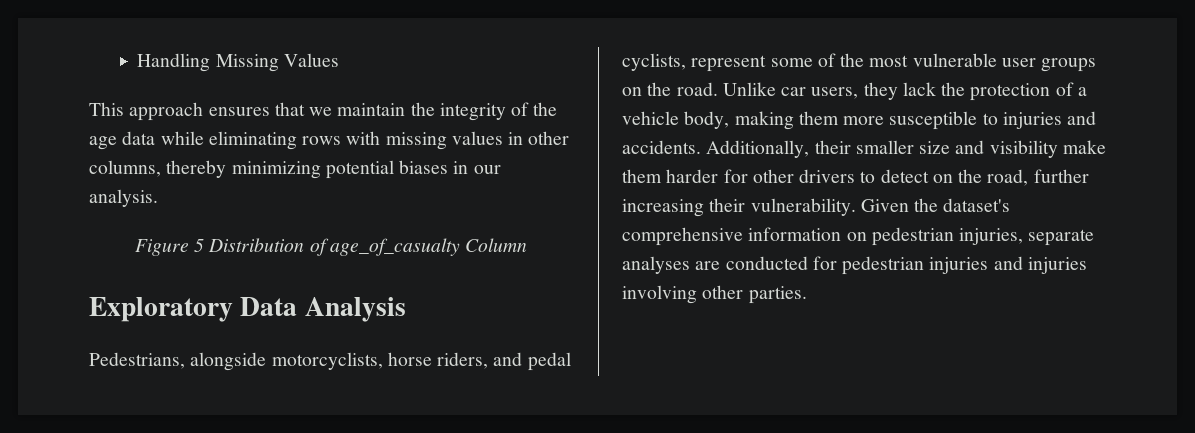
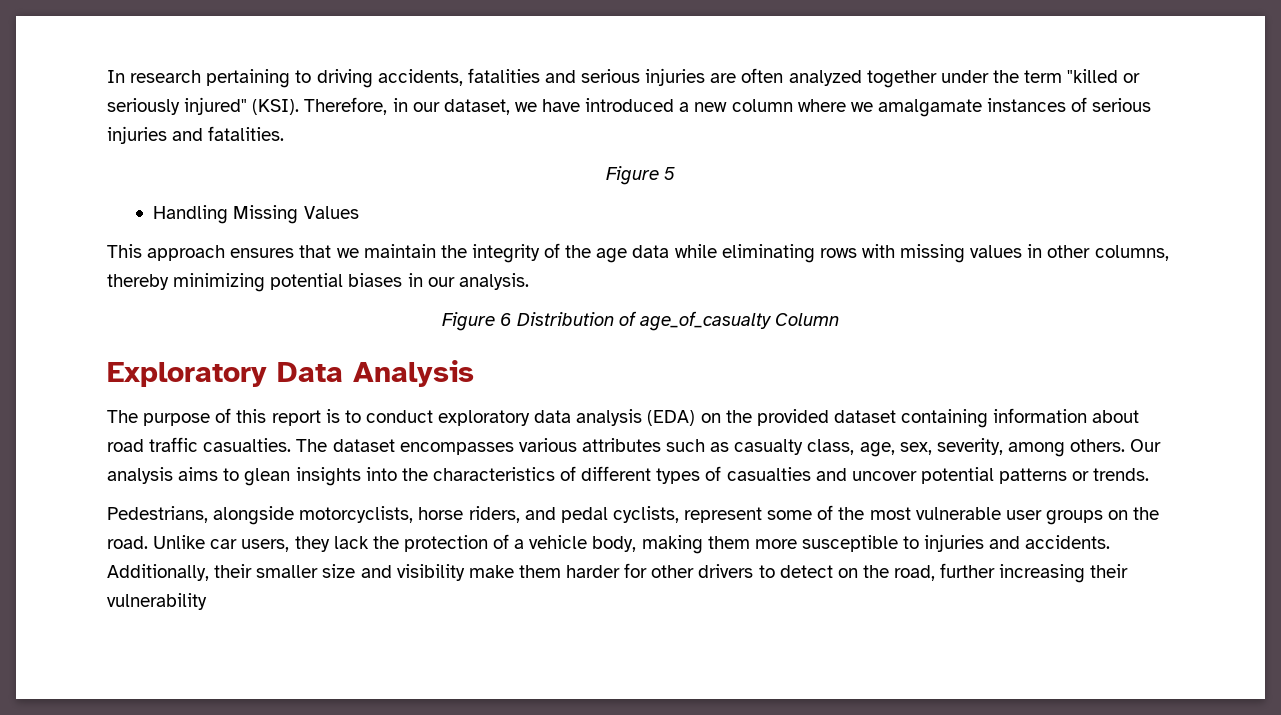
(137, 62) none -> [107,68,1141,88] [107,97,1152,117] [107,126,285,144] [605,166,676,185] In research pertaining to driving accidents, fatalities and serious injuries are often analyzed together under the term "killed or seriously injured" (KSI). Therefore, in our dataset, we have introduced a new column where we amalgamate instances of serious injuries and fatalities. // Figure 5 //
[194,239,205,252] 5 -> [499,313,512,326] 6
(406, 309) none -> [107,408,1140,428] [107,437,1162,457] [107,466,1150,486] // The purpose of this report is to conduct exploratory data analysis (EDA) on the provided dataset containing information about road traffic casualties. The dataset encompasses various attributes such as casualty class, age, sex, severity, among others. Our analysis aims to glean insights into the characteristics of different types of casualties and uncover potential patterns or trends.
[750,198,1011,216] [622,227,1095,246] [622,256,1087,275] [622,285,807,304] vulnerability. Given the dataset's comprehensive information on pedestrian injuries, separate analyses are conducted for pedestrian injuries and injuries involving other parties. -> [107,593,207,610] vulnerability

